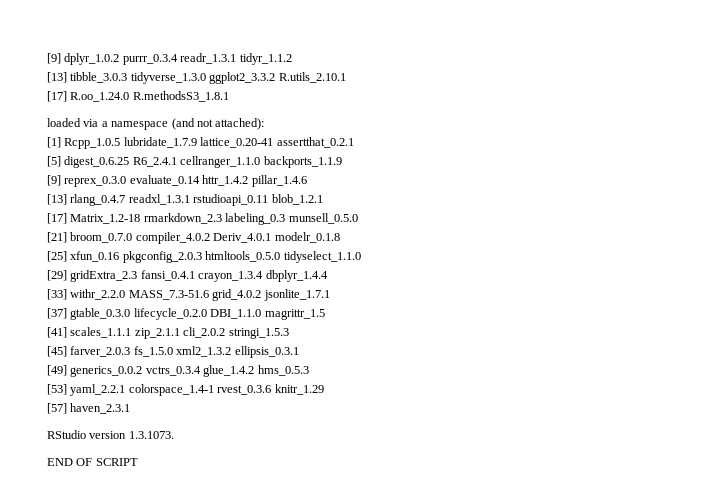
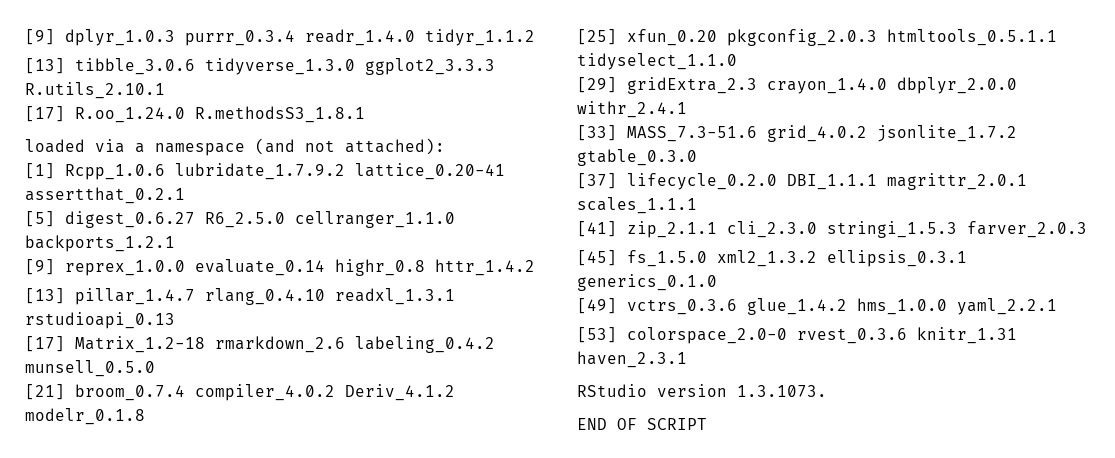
[47,53,237,65] [9] dplyr_1.0.2 purrr_0.3.4 readr_1.3.1 -> [25,29,415,46] [9] dplyr_1.0.3 purrr_0.3.4 readr_1.4.0
[70,72,276,84] tibble_3.0.3 tidyverse_1.3.0 ggplot2_3.3.2 -> [75,58,495,75] tibble_3.0.6 tidyverse_1.3.0 ggplot2_3.3.3
[64,137,197,149] Rcpp_1.0.5 lubridate_1.7.9 -> [65,163,345,180] Rcpp_1.0.6 lubridate_1.7.9.2
[64,156,342,168] [47,175,200,187] digest_0.6.25 R6_2.4.1 cellranger_1.1.0 backports_1.1.9 // [9] reprex_0.3.0 evaluate_0.14 -> [65,211,455,228] [25,235,175,252] [25,259,425,276] digest_0.6.27 R6_2.5.0 cellranger_1.1.0 backports_1.2.1 // [9] reprex_1.0.0 evaluate_0.14 highr_0.8
[251,175,307,187] [47,194,323,206] pillar_1.4.6 // [13] rlang_0.4.7 readxl_1.3.1 rstudioapi_0.11 blob_1.2.1 -> [25,288,455,305] [25,312,175,329] // [13] pillar_1.4.7 rlang_0.4.10 readxl_1.3.1 rstudioapi_0.13
[143,213,286,225] rmarkdown_2.3 labeling_0.3 -> [215,336,495,353] rmarkdown_2.6 labeling_0.4.2
[70,232,272,244] broom_0.7.0 compiler_4.0.2 Deriv_4.0.1 -> [75,384,455,401] broom_0.7.4 compiler_4.0.2 Deriv_4.1.2
[70,251,281,263] xfun_0.16 pkgconfig_2.0.3 htmltools_0.5.0 -> [627,29,1057,46] xfun_0.20 pkgconfig_2.0.3 htmltools_0.5.1.1
[140,270,328,282] fansi_0.4.1 crayon_1.3.4 dbplyr_1.4.4 -> [767,77,1017,94] [577,101,687,118] crayon_1.4.0 dbplyr_2.0.0 withr_2.4.1
[70,289,126,300] withr_2.2.0 -> (617, 133) none
[263,289,330,301] jsonlite_1.7.1 -> [877,125,1017,142] [577,149,697,166] jsonlite_1.7.2 gtable_0.3.0
[70,308,325,320] [47,327,226,339] gtable_0.3.0 lifecycle_0.2.0 DBI_1.1.0 magrittr_1.5 // [41] scales_1.1.1 zip_2.1.1 cli_2.0.2 -> [627,173,1027,190] [577,197,697,214] [577,221,817,238] lifecycle_0.2.0 DBI_1.1.1 magrittr_2.0.1 scales_1.1.1 // [41] zip_2.1.1 cli_2.3.0
(289, 333) none -> [967,221,1087,238] farver_2.0.3
[70,346,131,357] farver_2.0.3 -> (617, 258) none
(299, 352) none -> [577,274,717,291] generics_0.1.0
[70,365,309,377] [47,384,324,396] [47,403,67,414] generics_0.0.2 vctrs_0.3.4 glue_1.4.2 hms_0.5.3 // [53] yaml_2.2.1 colorspace_1.4-1 rvest_0.3.6 knitr_1.29 // [57] -> [627,298,1057,315] [577,327,1017,344] vctrs_0.3.6 glue_1.4.2 hms_1.0.0 yaml_2.2.1 // [53] colorspace_2.0-0 rvest_0.3.6 knitr_1.31

